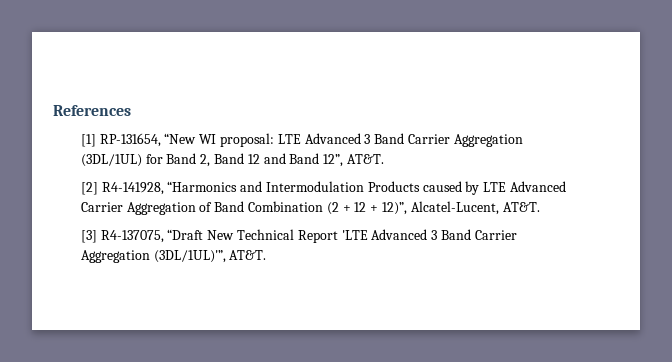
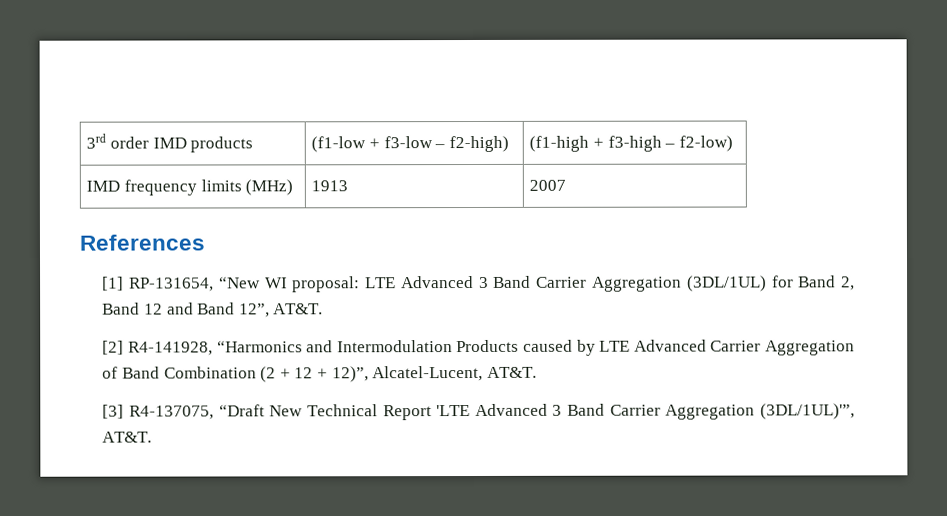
(53, 110) none -> [86,133,254,153] [311,135,509,153] [529,135,733,152] [86,179,294,196] [311,180,349,192] [529,179,567,191] 3rd order IMD products | (f1-low + f3-low – f2-high) | (f1-high + f3-high – f2-low) // IMD frequency limits (MHz) | 1913 | 2007 //

